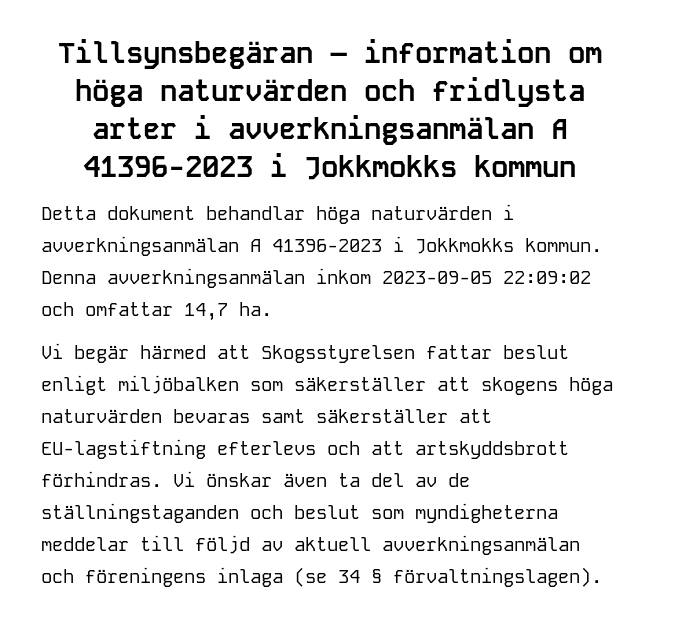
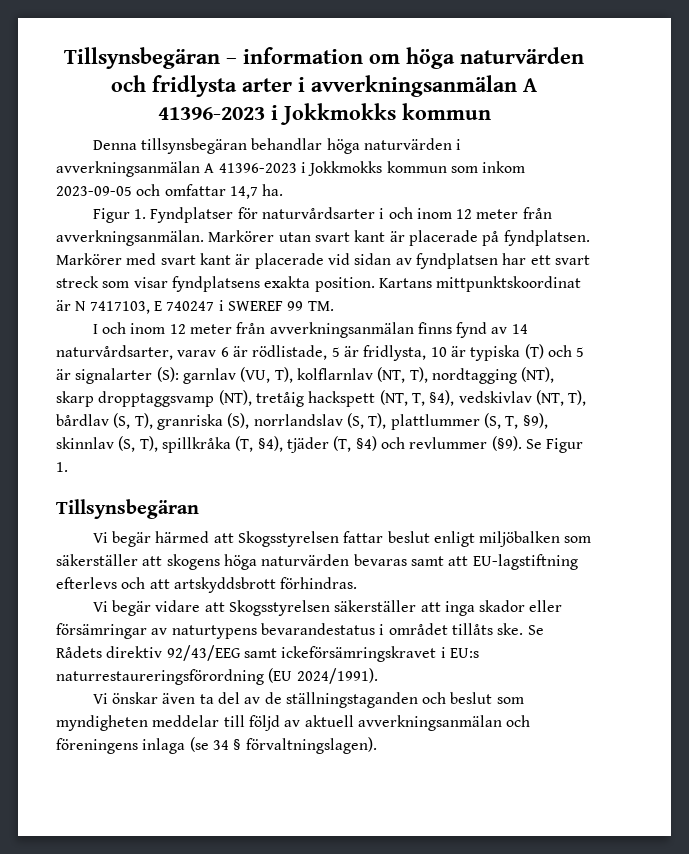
[41,206,195,220] Detta dokument -> [92,138,247,154] Denna tillsynsbegäran
[525,238,602,252] [41,268,305,288] kommun. Denna avverkningsanmälan -> [386,161,478,173] kommun som
[503,271,591,284] 22:09:02 -> (132, 191) none
(272, 309) none -> [92,207,552,223] [56,230,590,246] [56,253,590,269] [56,276,582,292] [56,300,334,314] [92,322,528,338] [56,344,585,361] [56,367,555,384] [56,390,587,407] [56,413,548,430] [56,436,584,453] [56,462,68,472] [56,499,199,519] // Figur 1. Fyndplatser för naturvårdsarter i och inom 12 meter från avverkningsanmälan. Markörer utan svart kant är placerade på fyndplatsen. Markörer med svart kant är placerade vid sidan av fyndplatsen har ett svart streck som visar fyndplatsens exakta position. Kartans mittpunktskoordinat är N 7417103, E 740247 i SWEREF 99 TM. // I och inom 12 meter från avverkningsanmälan finns fynd av 14 naturvårdsarter, varav 6 är rödlistade, 5 är fridlysta, 10 är typiska (T) och 5 är signalarter (S): garnlav (VU, T), kolflarnlav (NT, T), nordtagging (NT), skarp dropptaggsvamp (NT), tretåig hackspett (NT, T, §4), vedskivlav (NT, T), bårdlav (S, T), granriska (S), norrlandslav (S, T), plattlummer (S, T, §9), skinnlav (S, T), spillkråka (T, §4), tjäder (T, §4) och revlummer (§9). Se Figur 1. // Tillsynsbegäran
[316,409,448,423] säkerställer -> (444, 561) none
(162, 479) none -> [92,600,563,616] [56,623,544,639] [56,645,479,662] [56,668,378,685] // Vi begär vidare att Skogsstyrelsen säkerställer att inga skador eller försämringar av naturtypens bevarandestatus i området tillåts ske. Se Rådets direktiv 92/43/EEG samt ickeförsämringskravet i EU:s naturrestaureringsförordning (EU 2024/1991). //
[415,503,558,523] myndigheterna -> [56,715,148,731] myndigheten

